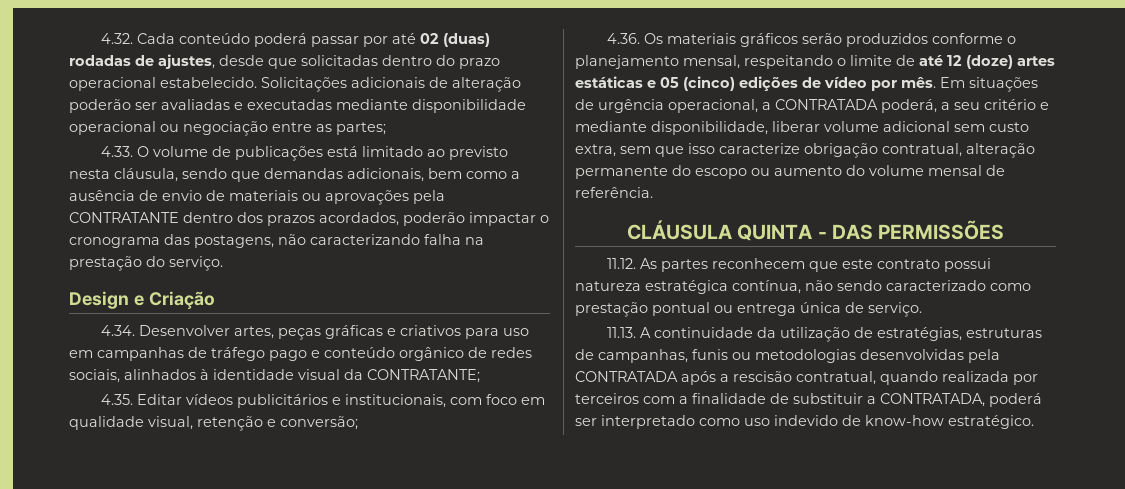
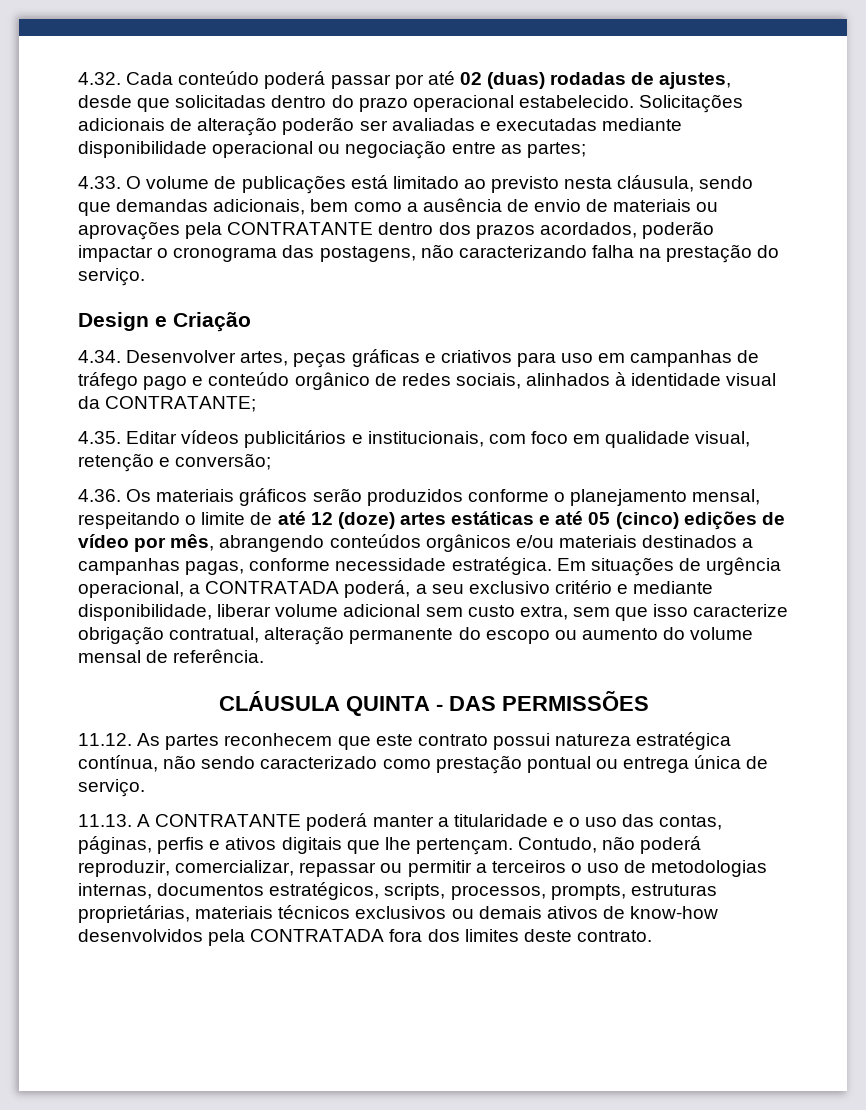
(656, 84) none -> [555,511,584,525] até
[901,77,936,88] mês. -> [170,534,754,552] [78,557,552,575] mês, abrangendo conteúdos orgânicos e/ou materiais destinados a campanhas pagas, conforme necessidade estratégica.
(980, 106) none -> [468,581,550,594] exclusivo
[653,327,1042,342] [575,349,1000,363] [575,371,1038,385] [575,393,1042,407] [575,415,1034,429] continuidade da utilização de estratégias, estruturas de campanhas, funis ou metodologias desenvolvidas pela CONTRATADA após a rescisão contratual, quando realizada por terceiros com a finalidade de substituir a CONTRATADA, poderá ser interpretado como uso indevido de know-how estratégico. -> [155,813,723,831] [78,836,702,855] [78,860,768,877] [78,882,717,900] [78,905,719,923] [78,929,652,946] CONTRATANTE poderá manter a titularidade e o uso das contas, páginas, perfis e ativos digitais que lhe pertençam. Contudo, não poderá reproduzir, comercializar, repassar ou permitir a terceiros o uso de metodologias internas, documentos estratégicos, scripts, processos, prompts, estruturas proprietárias, materiais técnicos exclusivos ou demais ativos de know-how desenvolvidos pela CONTRATADA fora dos limites deste contrato.

